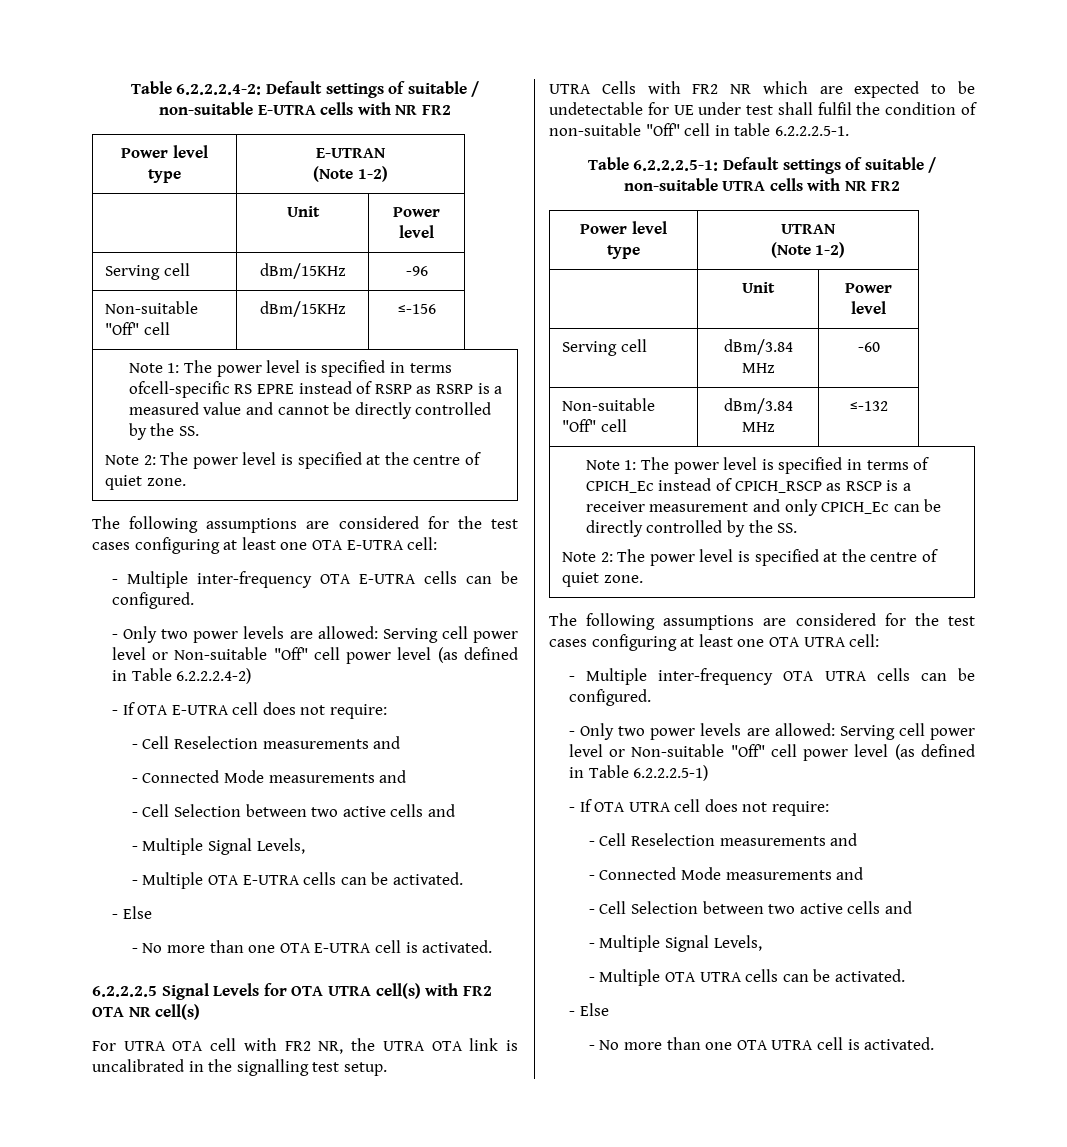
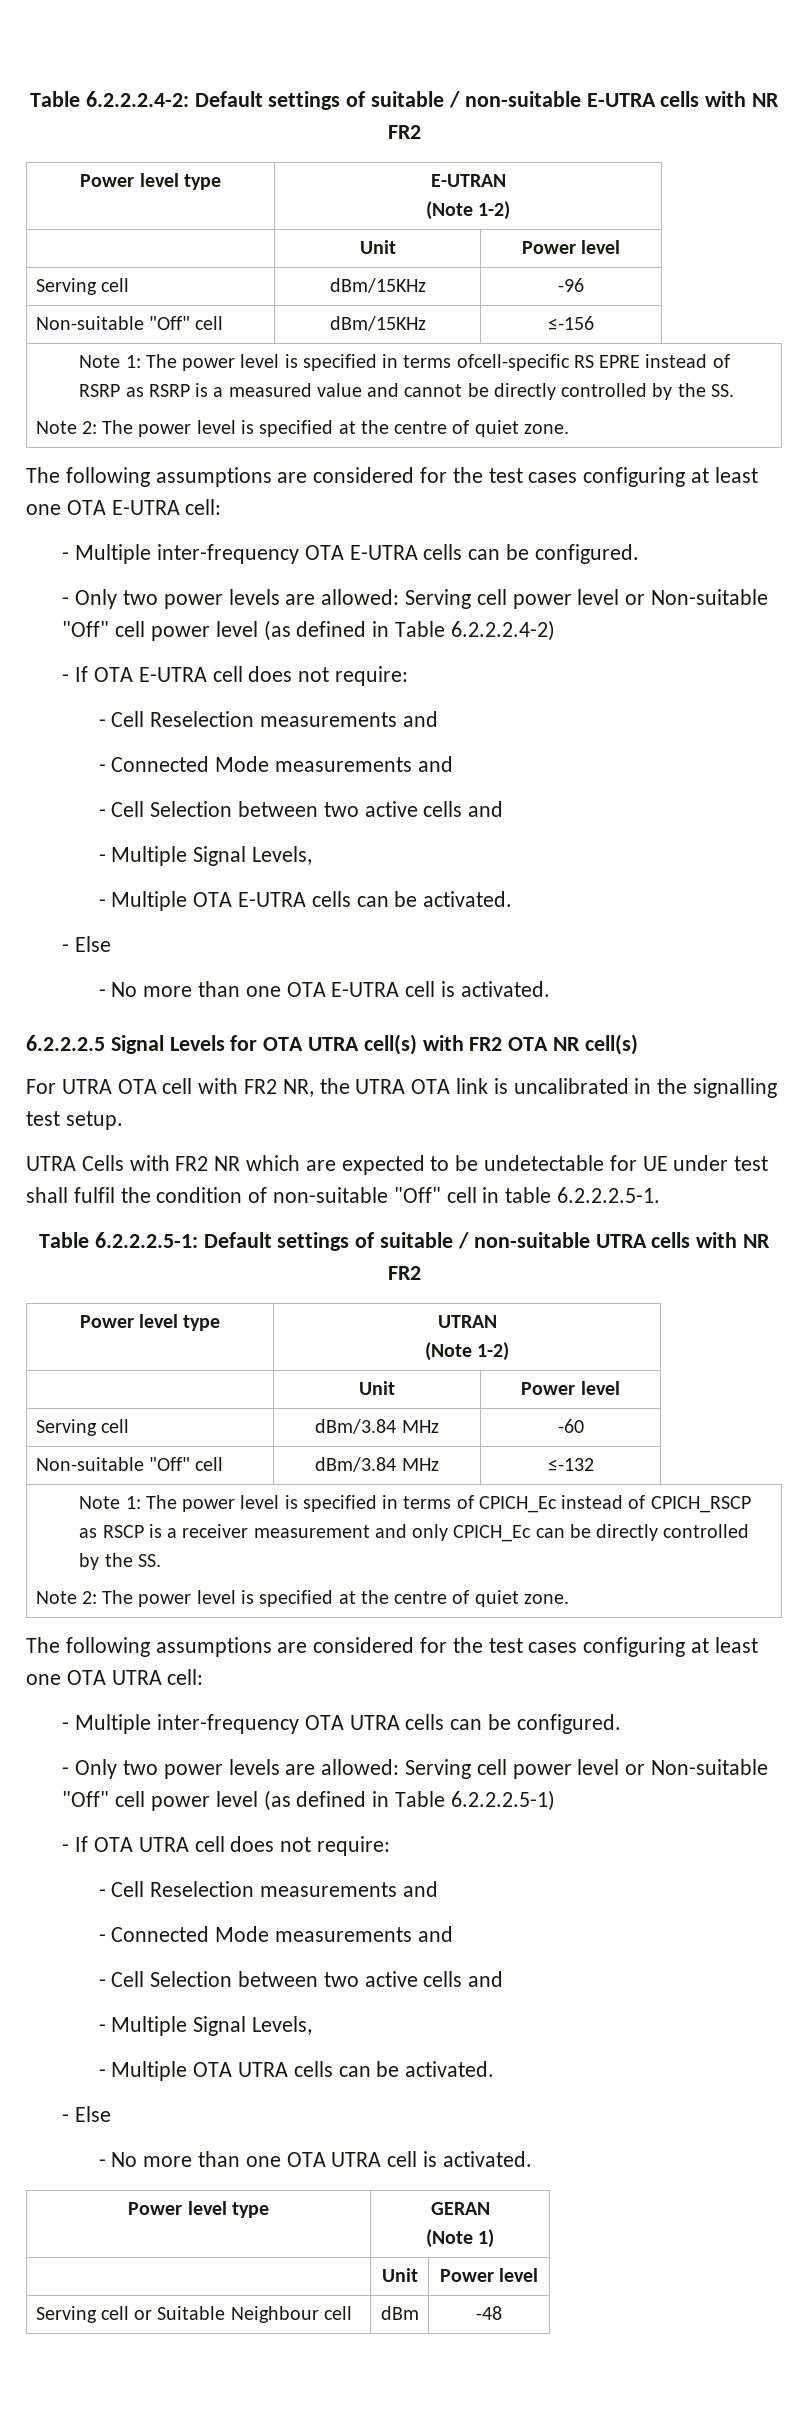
(935, 1043) none -> [128,2201,269,2218] [430,2202,490,2215] [425,2229,495,2248] [381,2268,418,2282] [439,2268,539,2282] [35,2306,353,2323] [380,2306,419,2320] [476,2306,502,2320] // Power level type | GERAN // (Note 1) // | Unit | Power level // Serving cell or Suitable Neighbour cell | dBm | -48

